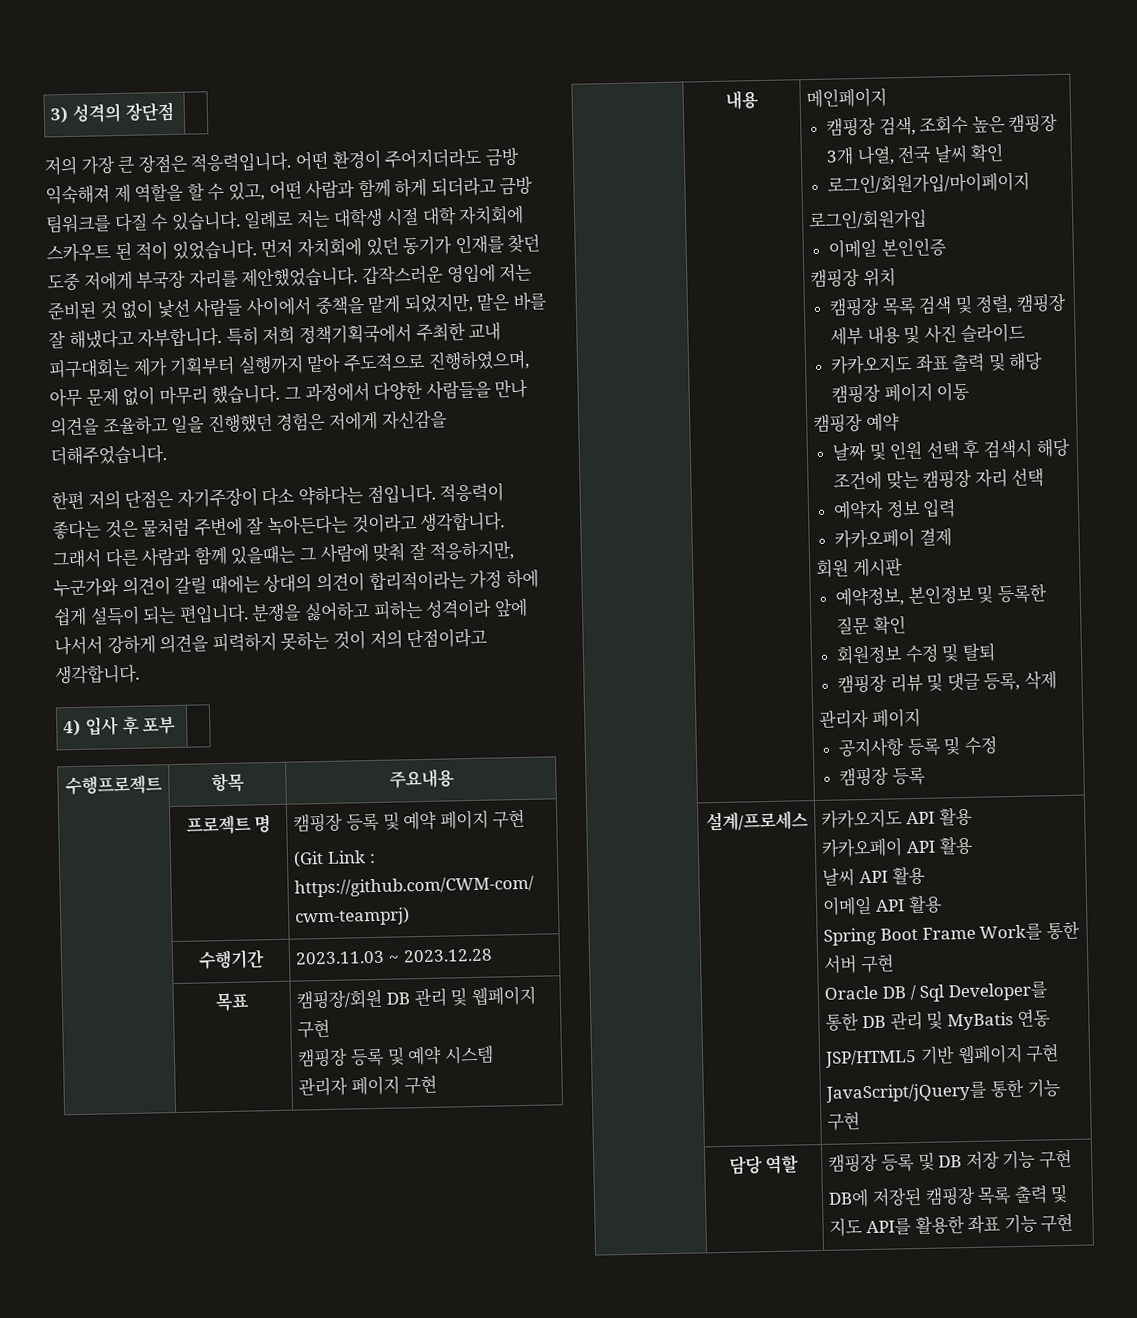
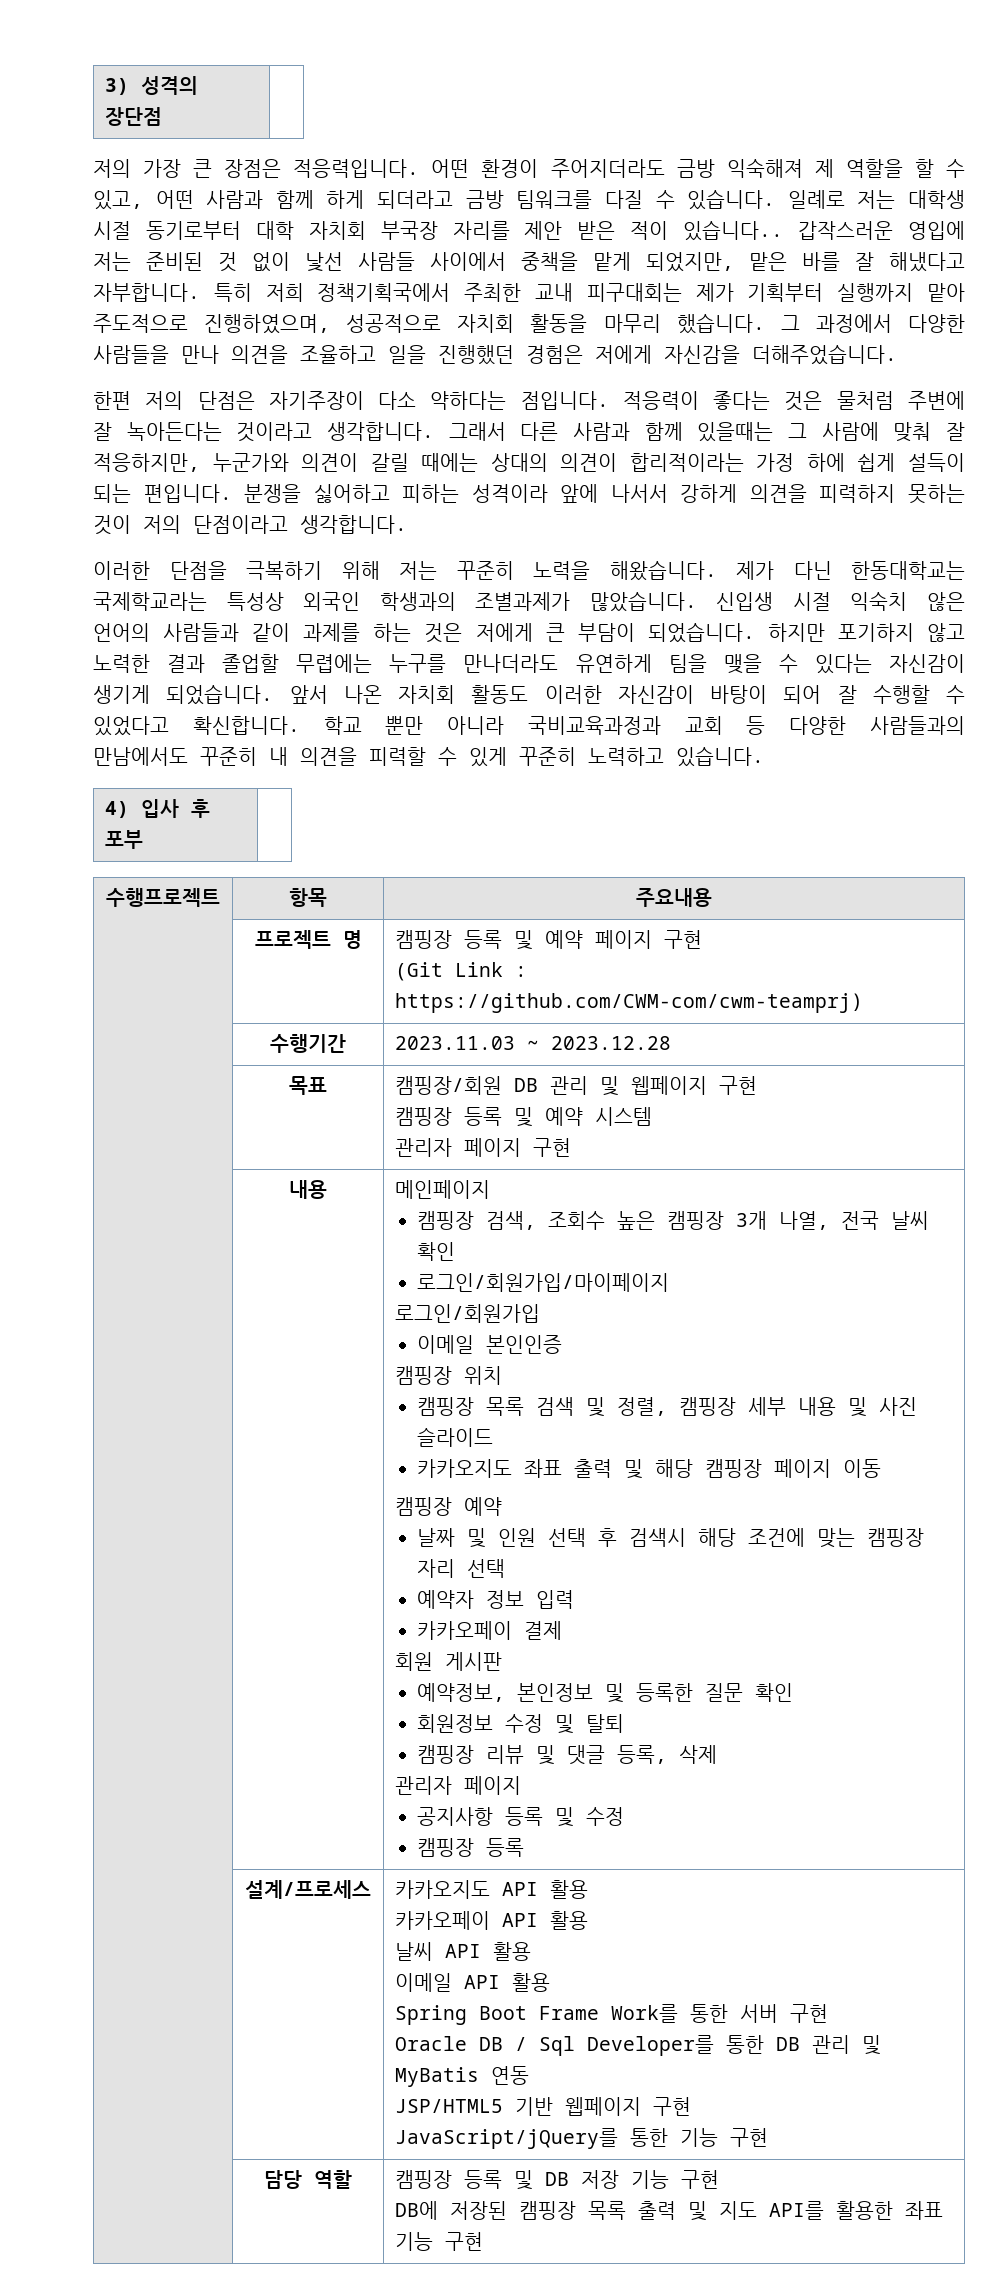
[421,204,525,226] [46,233,541,263] [47,266,359,291] 대학 자치회에 스카우트 된 적이 있었습니다. 먼저 자치회에 있던 동기가 인재를 찾던 도중 저에게 부국장 자리를 제안했었습니다. -> [145,220,784,241] 동기로부터 대학 자치회 부국장 자리를 제안 받은 적이 있습니다..
[49,386,156,408] 아무 문제 없이 -> [346,314,588,333] 성공적으로 자치회 활동을
(140, 674) none -> [93,560,965,581] [93,591,965,612] [93,622,965,643] [93,654,966,674] [93,684,965,705] [93,716,966,736] [93,746,764,767] // 이러한 단점을 극복하기 위해 저는 꾸준히 노력을 해왔습니다. 제가 다닌 한동대학교는 국제학교라는 특성상 외국인 학생과의 조별과제가 많았습니다. 신입생 시절 익숙치 않은 언어의 사람들과 같이 과제를 하는 것은 저에게 큰 부담이 되었습니다. 하지만 포기하지 않고 노력한 결과 졸업할 무렵에는 누구를 만나더라도 유연하게 팀을 맺을 수 있다는 자신감이 생기게 되었습니다. 앞서 나온 자치회 활동도 이러한 자신감이 바탕이 되어 잘 수행할 수 있었다고 확신합니다. 학교 뿐만 아니라 국비교육과정과 교회 등 다양한 사람들과의 만남에서도 꾸준히 내 의견을 피력할 수 있게 꾸준히 노력하고 있습니다.

